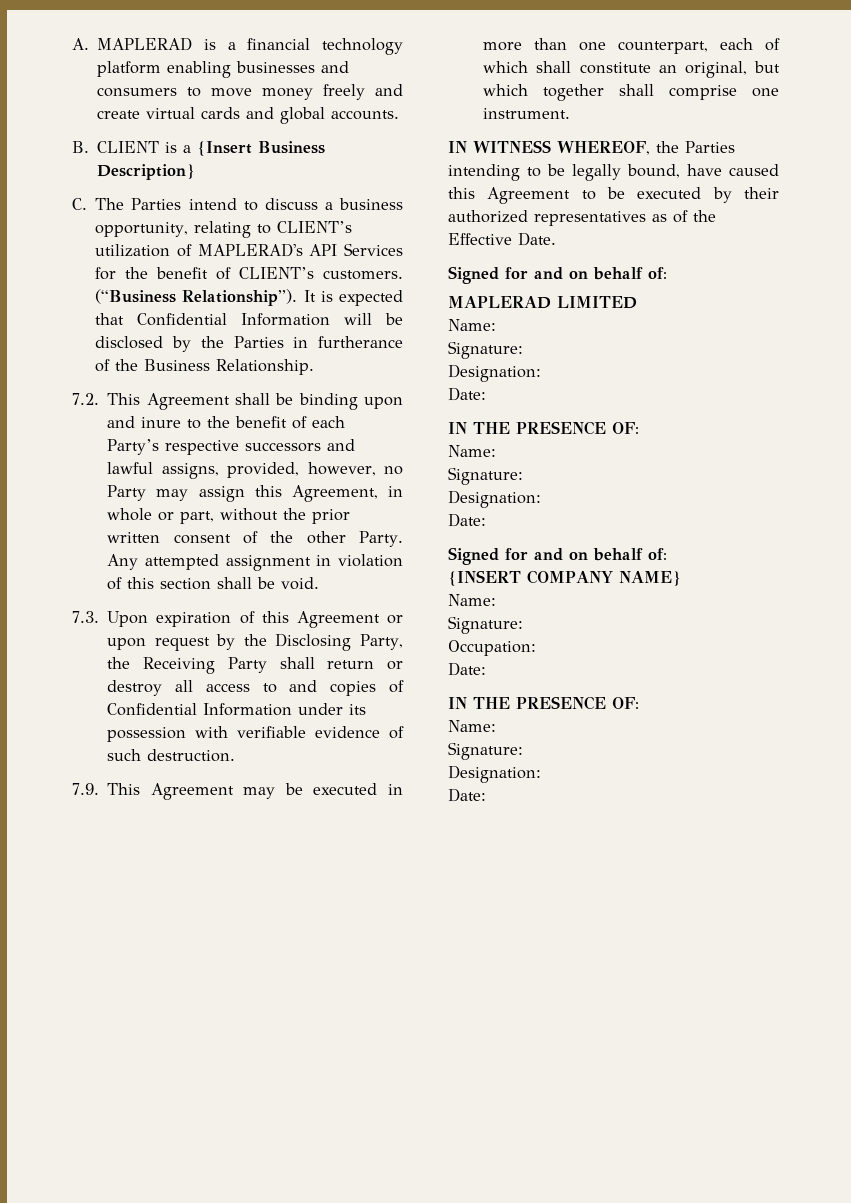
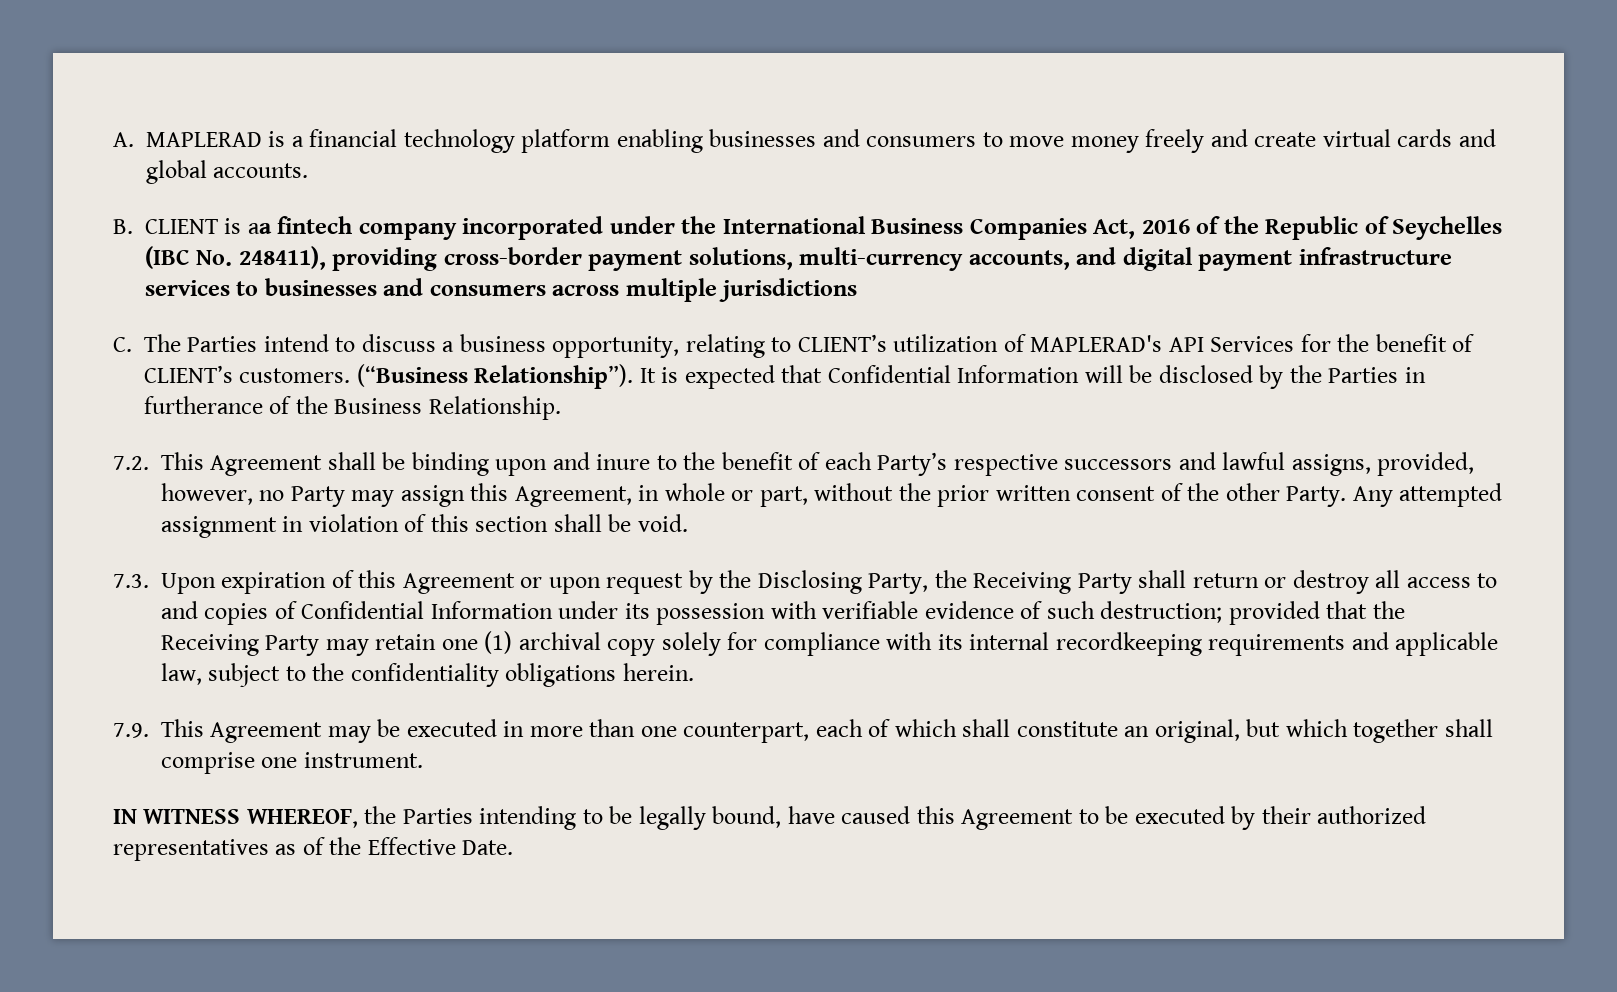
[183,141,326,156] [97,164,196,180] a {Insert Business Description} -> [247,216,1503,240] [145,246,1452,271] [145,278,858,302] aa fintech company incorporated under the International Business Companies Act, 2016 of the Republic of Seychelles (IBC No. 248411), providing cross-border payment solutions, multi-currency accounts, and digital payment infrastructure services to businesses and consumers across multiple jurisdictions
[147,749,236,762] destruction. -> [1100,601,1405,625] [161,631,1499,656] [161,663,694,687] destruction; provided that the Receiving Party may retain one (1) archival copy solely for compliance with its internal recordkeeping requirements and applicable law, subject to the confidentiality obligations herein.
[448,266,667,284] [448,296,637,309] [448,319,496,331] [448,341,523,359] [448,364,541,382] [448,387,486,401] [448,421,639,435] [448,445,496,457] [448,467,523,485] [448,490,541,508] [448,513,486,527] [448,547,667,565] [448,570,681,586] [448,594,496,606] [448,616,523,634] [448,640,536,656] [448,662,486,676] [448,696,639,710] [448,720,496,732] [448,742,523,760] [448,765,541,783] [448,788,486,802] // Signed for and on behalf of: // MAPLERAD LIMITED // Name: // Signature: // Designation: // Date: // IN THE PRESENCE OF: // Name: // Signature: // Designation: // Date: // Signed for and on behalf of: // {INSERT COMPANY NAME} // Name: // Signature: // Occupation: // Date: // IN THE PRESENCE OF: // Name: // Signature: // Designation: // Date: -> (514, 847) none

